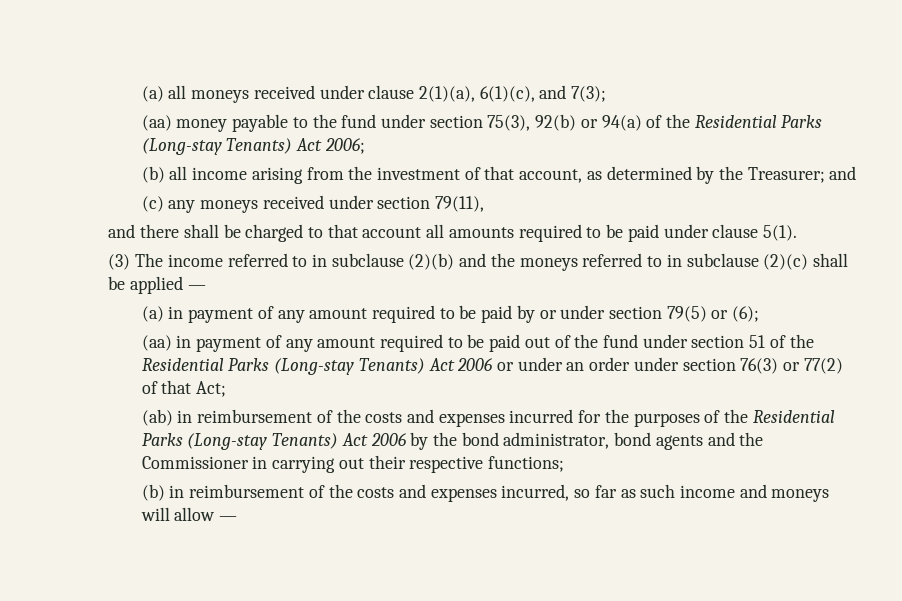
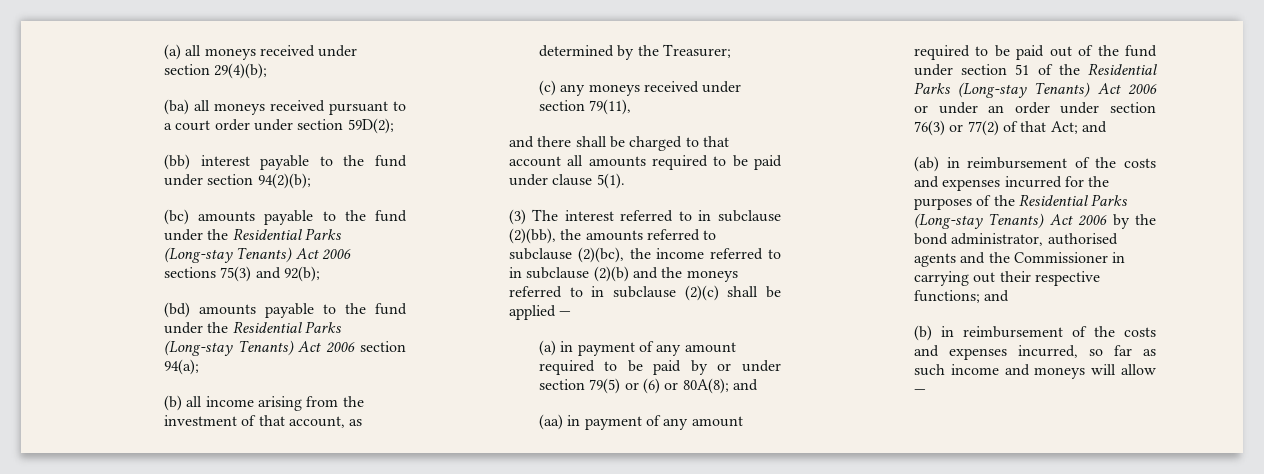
[368,85,607,102] [141,115,228,132] clause 2(1)(a), 6(1)(c), and 7(3); // (aa) money -> [163,63,268,79] [163,99,406,115] [163,118,394,134] [163,154,250,170] section 29(4)(b); // (ba) all moneys received pursuant to a court order under section 59D(2); // (bb) interest
[487,114,823,131] [141,138,365,155] 75(3), 92(b) or 94(a) of the Residential Parks (Long-stay Tenants) Act 2006; -> [257,173,311,189] [163,209,407,225] [163,228,342,241] [163,247,351,263] [163,266,320,282] [163,302,407,318] [163,321,342,334] [163,340,406,356] [163,359,199,375] 94(2)(b); // (bc) amounts payable to the fund under the Residential Parks (Long-stay Tenants) Act 2006 sections 75(3) and 92(b); // (bd) amounts payable to the fund under the Residential Parks (Long-stay Tenants) Act 2006 section 94(a);
[829,166,857,180] and -> (731, 51) none
(164, 260) none -> [564,210,781,222] [508,228,717,244] [508,247,651,263] interest referred to in subclause (2)(bb), the amounts referred to subclause (2)(bc), the
[732,306,760,322] (6); -> [642,378,758,394] (6) or 80A(8); and
(227, 389) none -> [1081,121,1107,133] and
[614,432,652,446] bond -> [1047,233,1118,245] authorised
(564, 464) none -> [984,290,1010,302] and

